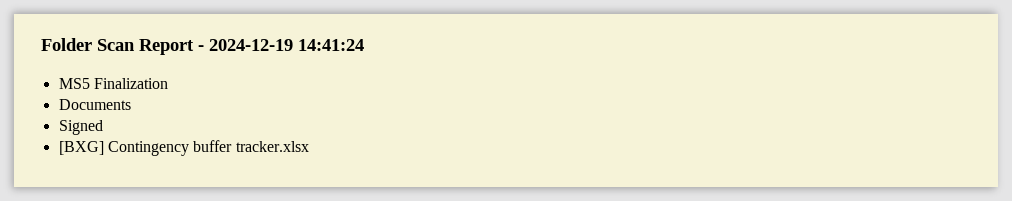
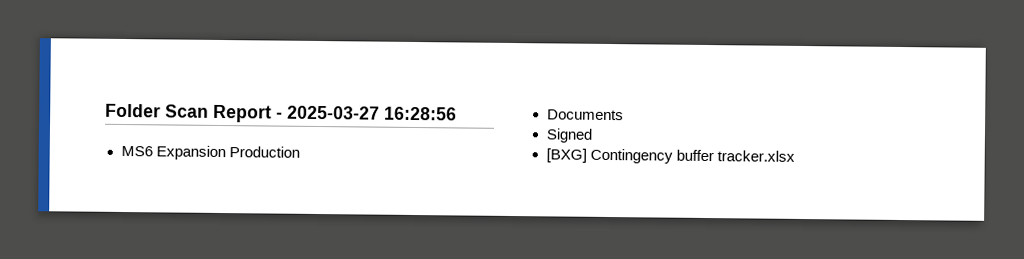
[209,39,364,51] [58,78,168,89] 2024-12-19 14:41:24 // MS5 Finalization -> [287,105,457,121] [120,145,300,161] 2025-03-27 16:28:56 // MS6 Expansion Production

